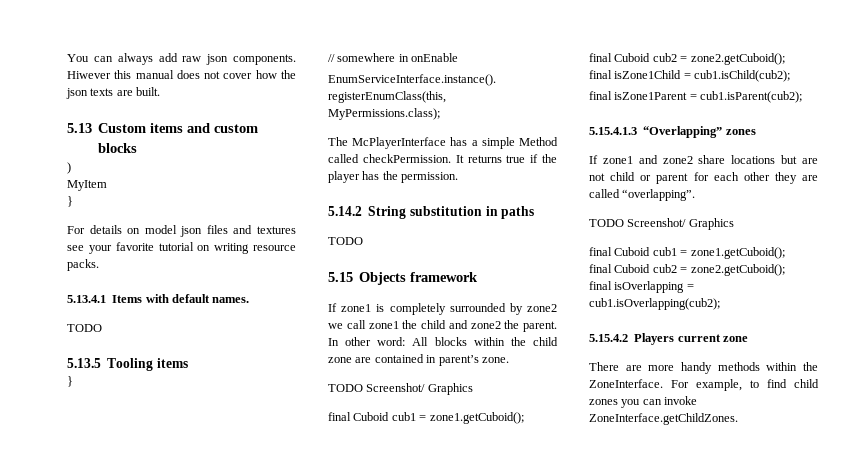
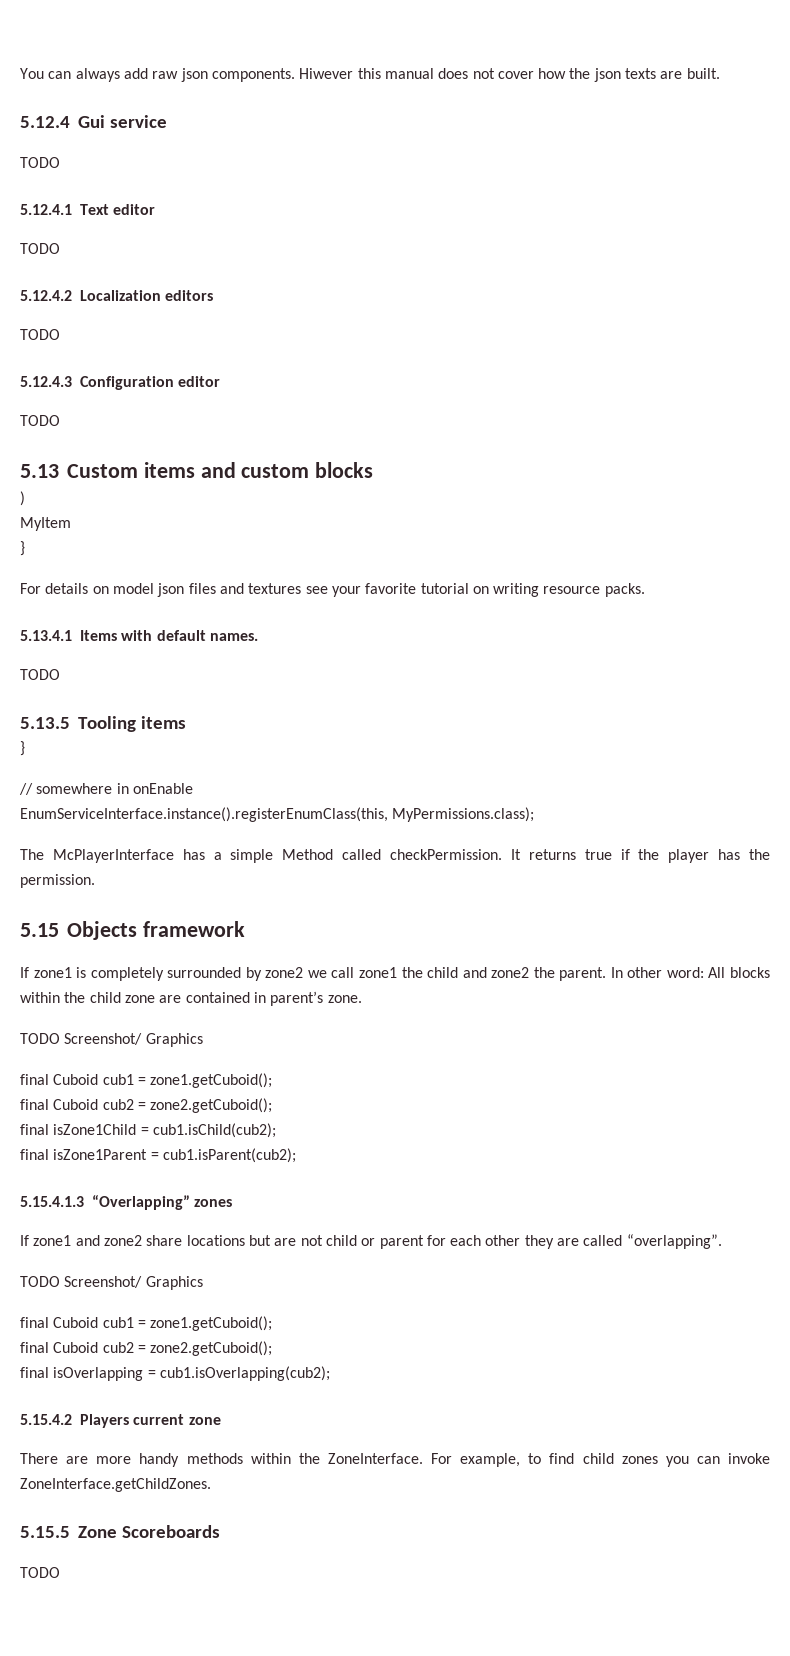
(161, 91) none -> [20,115,167,128] [20,157,60,168] [20,204,156,215] [20,243,60,254] [20,290,214,301] [20,329,60,340] [20,376,221,390] [20,415,60,426] // 5.12.4 Gui service // TODO // 5.12.4.1 Text editor // TODO // 5.12.4.2 Localization editors // TODO // 5.12.4.3 Configuration editor // TODO
[328,206,535,219] [328,237,363,245] // 5.14.2 String substitution in paths // TODO -> (95, 881) none
(738, 419) none -> [20,1525,220,1538] [20,1567,60,1578] // 5.15.5 Zone Scoreboards // TODO

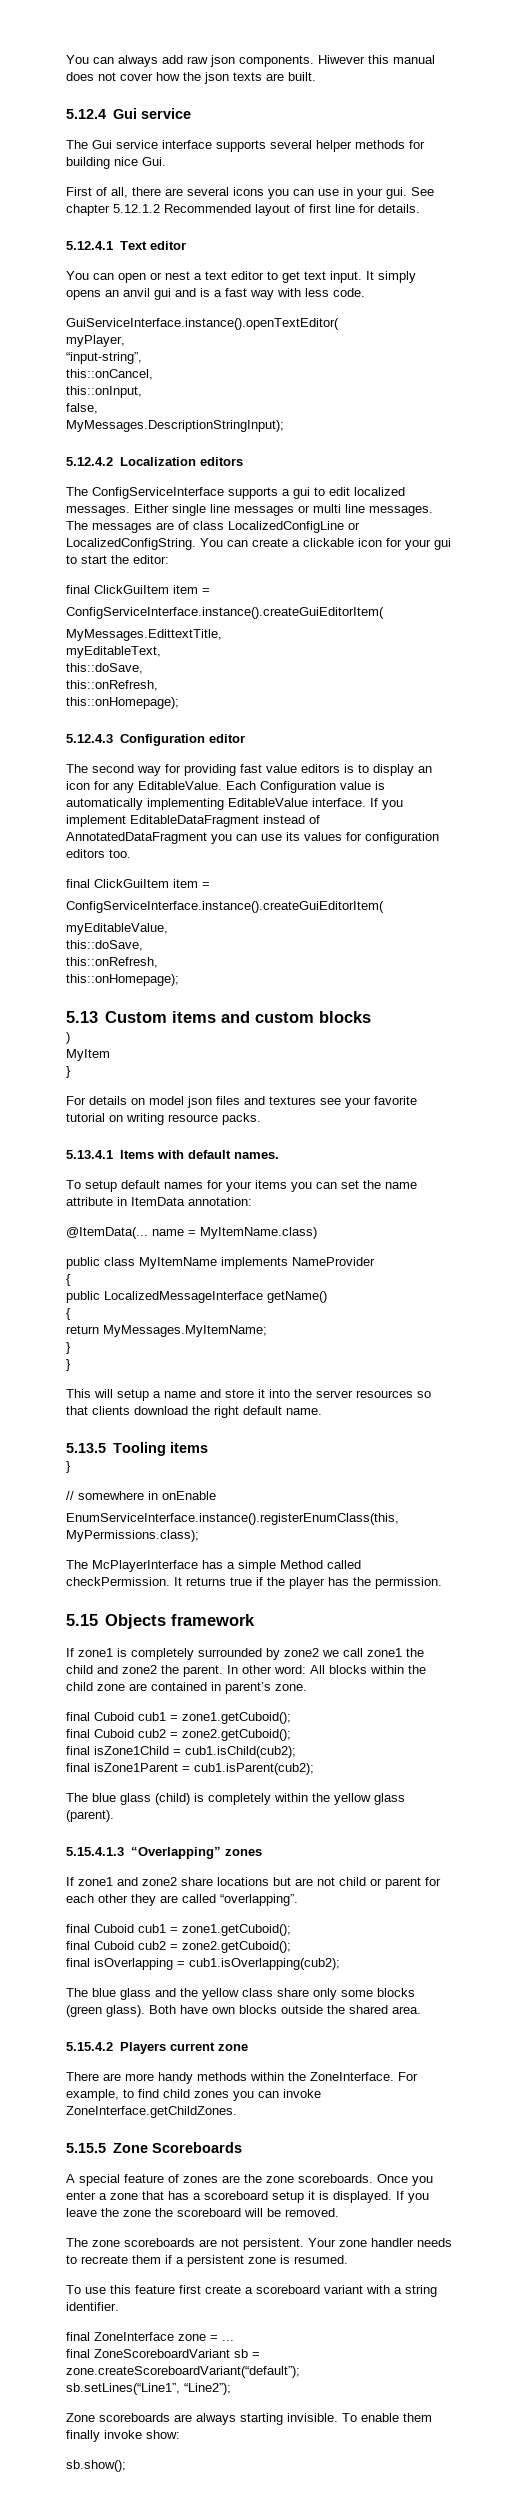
[20,157,60,168] [20,204,156,215] [20,243,60,254] [20,290,214,301] [20,329,60,340] [20,376,221,390] [20,415,60,426] TODO // 5.12.4.1 Text editor // TODO // 5.12.4.2 Localization editors // TODO // 5.12.4.3 Configuration editor // TODO -> [66,140,425,152] [66,157,166,169] [66,187,434,199] [66,204,420,216] [66,241,186,250] [66,271,416,283] [66,288,365,300] [66,318,339,330] [66,335,125,347] [66,352,142,364] [66,369,153,380] [66,386,142,398] [66,403,98,414] [66,420,284,432] [66,457,243,466] [66,487,405,499] [66,504,433,516] [66,521,360,533] [66,538,451,550] [66,555,169,564] [66,585,210,594] [66,607,384,619] [66,629,222,641] [66,646,161,658] [66,663,143,674] [66,680,158,691] [66,697,179,709] [66,734,245,746] [66,764,432,776] [66,781,385,793] [66,798,403,810] [66,815,320,827] [66,832,439,844] [66,849,131,858] [66,879,210,888] [66,901,384,913] [66,923,168,935] [66,940,143,951] [66,957,158,968] [66,974,179,986] The Gui service interface supports several helper methods for building nice Gui. // First of all, there are several icons you can use in your gui. See chapter 5.12.1.2 Recommended layout of first line for details. // 5.12.4.1 Text editor // You can open or nest a text editor to get text input. It simply opens an anvil gui and is a fast way with less code. // GuiServiceInterface.instance().openTextEditor( // myPlayer, // “input-string”, // this::onCancel, // this::onInput, // false, // MyMessages.DescriptionStringInput); // 5.12.4.2 Localization editors // The ConfigServiceInterface supports a gui to edit localized messages. Either single line messages or multi line messages. The messages are of class LocalizedConfigLine or LocalizedConfigString. You can create a clickable icon for your gui to start the editor: // final ClickGuiItem item = // ConfigServiceInterface.instance().createGuiEditorItem( // MyMessages.EdittextTitle, // myEditableText, // this::doSave, // this::onRefresh, // this::onHomepage); // 5.12.4.3 Configuration editor // The second way for providing fast value editors is to display an icon for any EditableValue. Each Configuration value is automatically implementing EditableValue interface. If you implement EditableDataFragment instead of AnnotatedDataFragment you can use its values for configuration editors too. // final ClickGuiItem item = // ConfigServiceInterface.instance().createGuiEditorItem( // myEditableValue, // this::doSave, // this::onRefresh, // this::onHomepage);
[20,669,60,680] TODO -> [66,1180,417,1192] [66,1197,252,1206] [66,1227,317,1239] [66,1257,375,1269] [66,1274,71,1286] [66,1291,327,1303] [66,1308,71,1320] [66,1325,267,1337] [66,1342,71,1354] [66,1359,71,1371] [66,1389,431,1401] [66,1406,322,1418] To setup default names for your items you can set the name attribute in ItemData annotation: // @ItemData(... name = MyItemName.class) // public class MyItemName implements NameProvider // { // public LocalizedMessageInterface getName() // { // return MyMessages.MyItemName; // } // } // This will setup a name and store it into the server resources so that clients download the right default name.
[20,1033,203,1047] // TODO Screenshot/ Graphics -> (307, 1687) none
(296, 1155) none -> [66,1793,405,1805] [66,1810,114,1822] // The blue glass (child) is completely within the yellow glass (parent).
[20,1276,203,1290] // TODO Screenshot/ Graphics -> (298, 1900) none
(330, 1373) none -> [66,1988,415,2000] [66,2005,421,2017] // The blue glass and the yellow class share only some blocks (green glass). Both have own blocks outside the shared area.
[20,1567,60,1578] TODO -> [66,2174,433,2186] [66,2191,429,2203] [66,2208,339,2217] [66,2238,452,2250] [66,2255,348,2267] [66,2285,437,2297] [66,2302,119,2311] [66,2332,234,2341] [66,2349,260,2358] [66,2366,300,2378] [66,2383,231,2395] [66,2413,432,2425] [66,2430,180,2442] [66,2460,126,2472] A special feature of zones are the zone scoreboards. Once you enter a zone that has a scoreboard setup it is displayed. If you leave the zone the scoreboard will be removed. // The zone scoreboards are not persistent. Your zone handler needs to recreate them if a persistent zone is resumed. // To use this feature first create a scoreboard variant with a string identifier. // final ZoneInterface zone = ... // final ZoneScoreboardVariant sb = zone.createScoreboardVariant(“default”); // sb.setLines(“Line1”, “Line2”); // Zone scoreboards are always starting invisible. To enable them finally invoke show: // sb.show();

